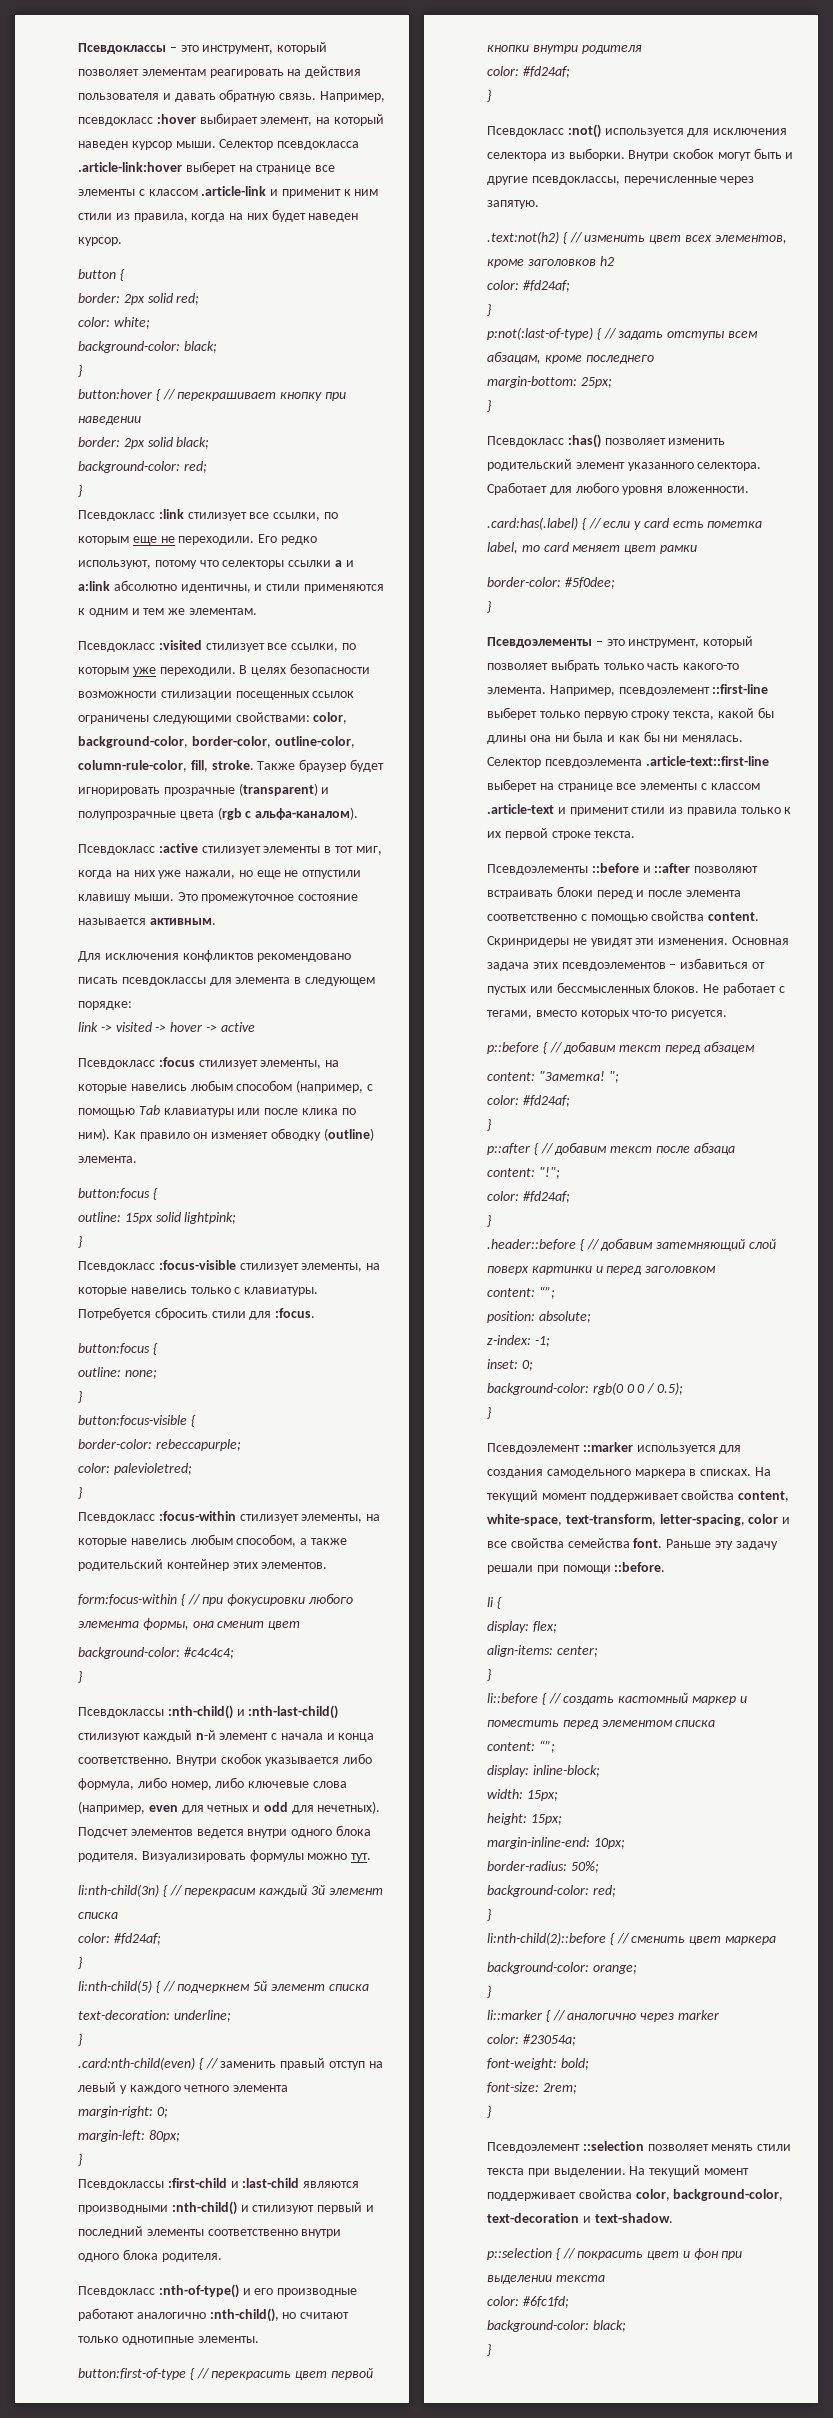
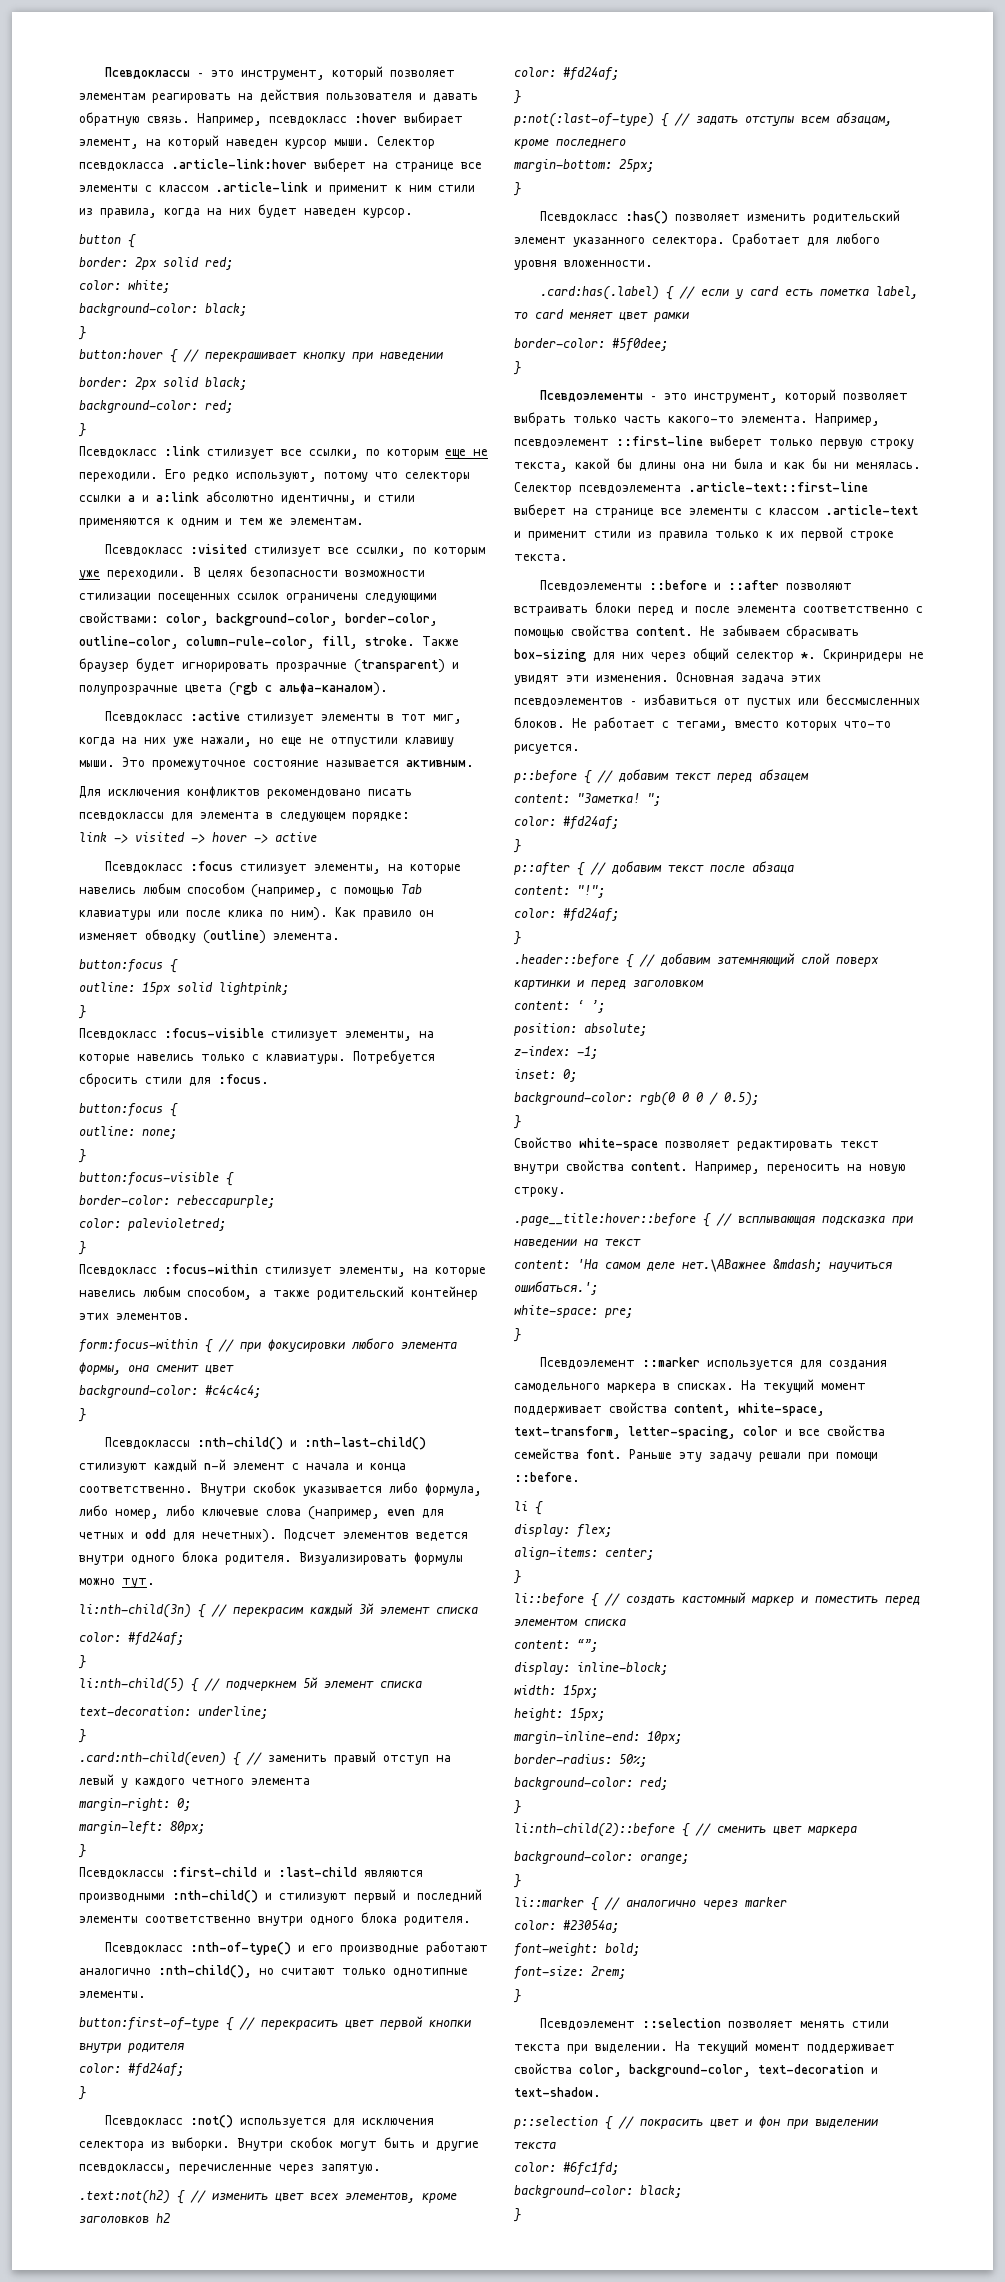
(760, 916) none -> [700,625,859,639] [514,648,816,662] Не забываем сбрасывать box-sizing для них через общий селектор *.
[538,1286,555,1299] “”; -> [577,1000,605,1013] ‘ ’;
(491, 1413) none -> [514,1137,879,1151] [514,1160,906,1174] [514,1187,566,1197] [514,1213,913,1227] [514,1239,641,1248] [514,1259,892,1272] [514,1281,598,1295] [514,1305,633,1318] [513,1328,521,1342] // Свойство white-space позволяет редактировать текст внутри свойства content. Например, переносить на новую строку. // .page__title:hover::before { // всплывающая подсказка при наведении на текст // content: 'На самом деле нет.\AВажнее &mdash; научиться ошибаться.'; // white-space: pre; // }

